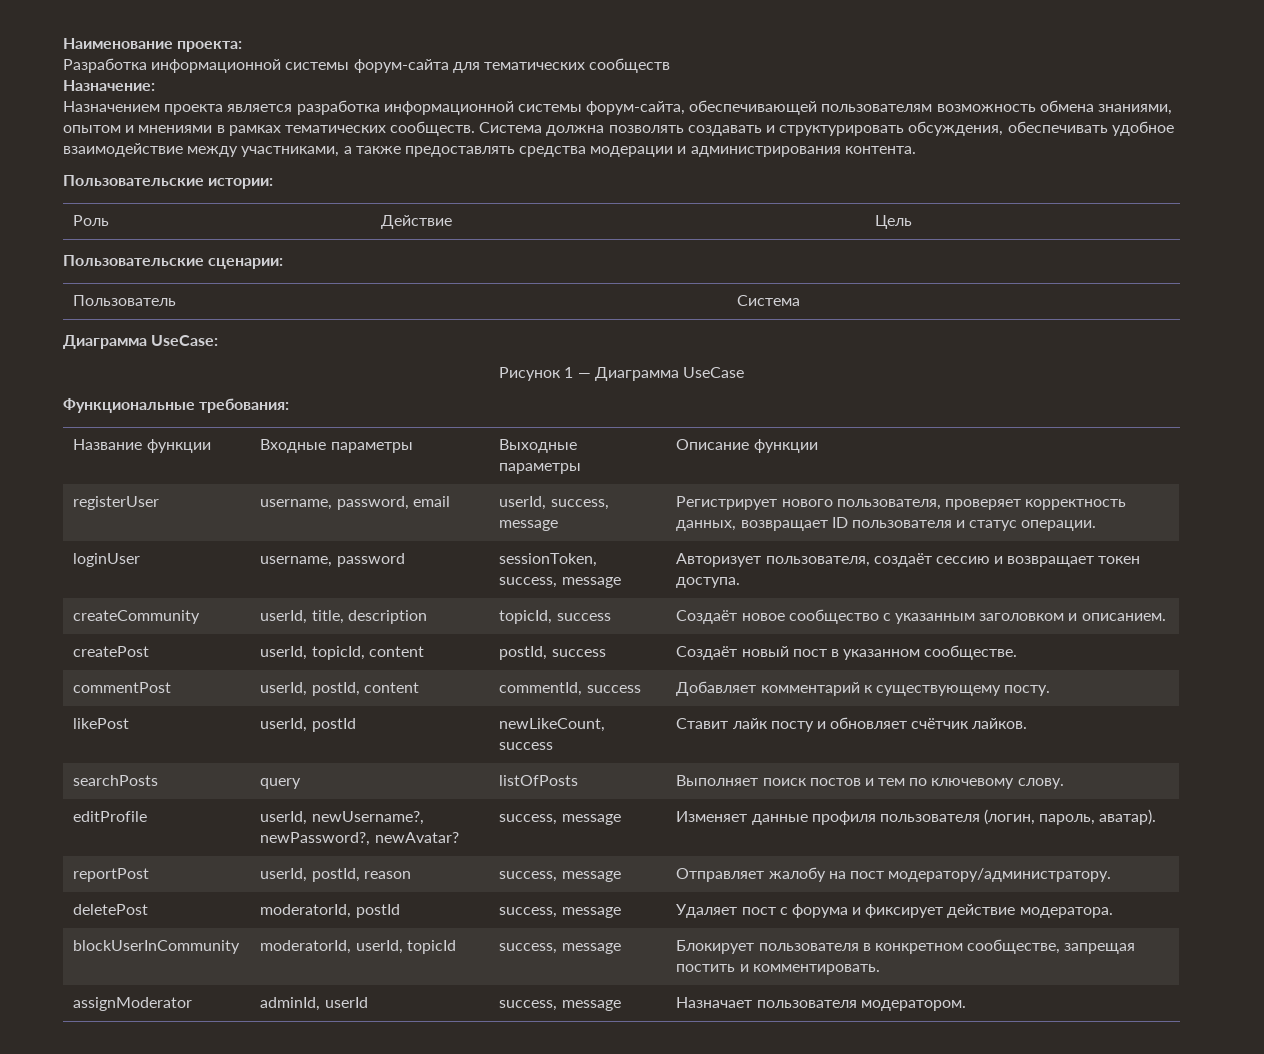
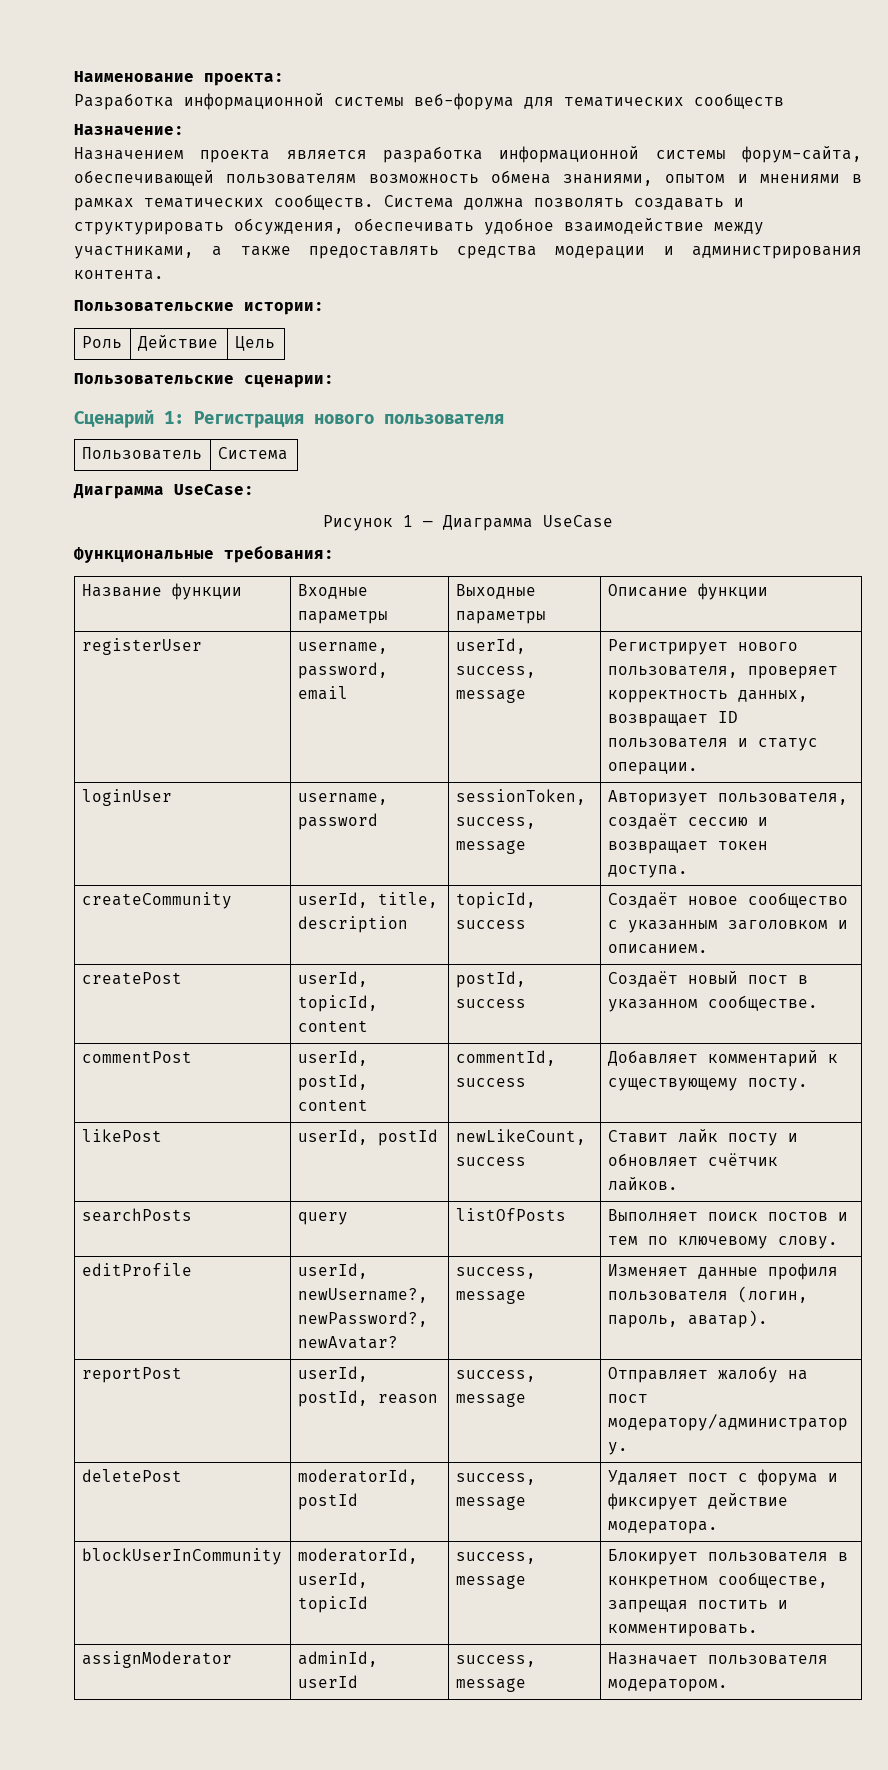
[353,59,449,73] форум-сайта -> [414,93,514,110] веб-форума
(284, 263) none -> [74,409,504,428] // Сценарий 1: Регистрация нового пользователя

